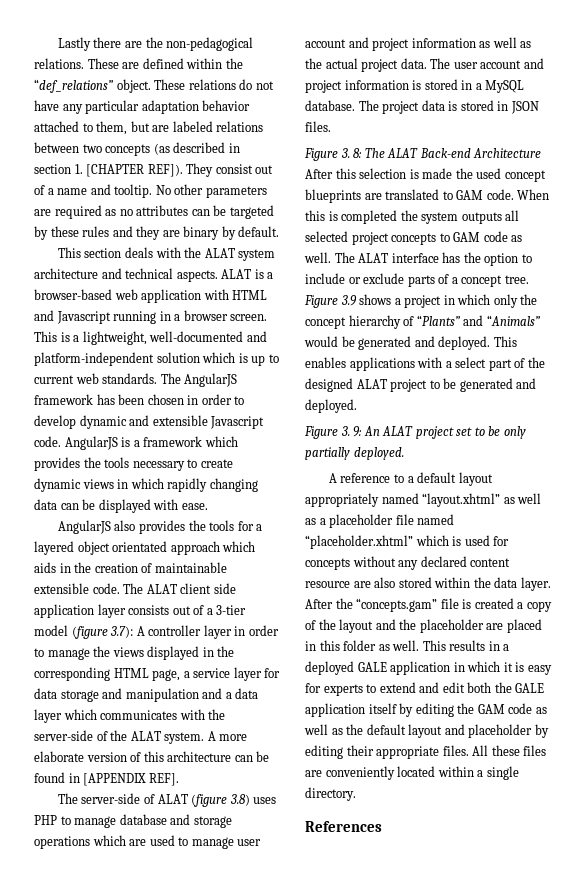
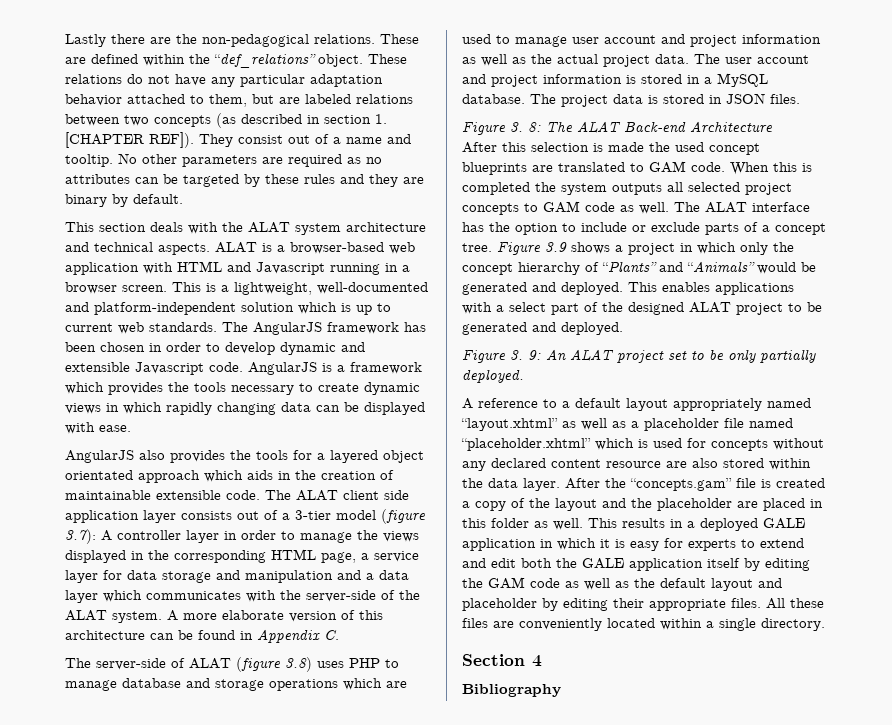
[83,773,179,786] [APPENDIX REF]. -> [257,629,339,643] Appendix C.
[305,821,382,832] References -> [462,654,542,667] [462,684,561,697] Section 4 // Bibliography

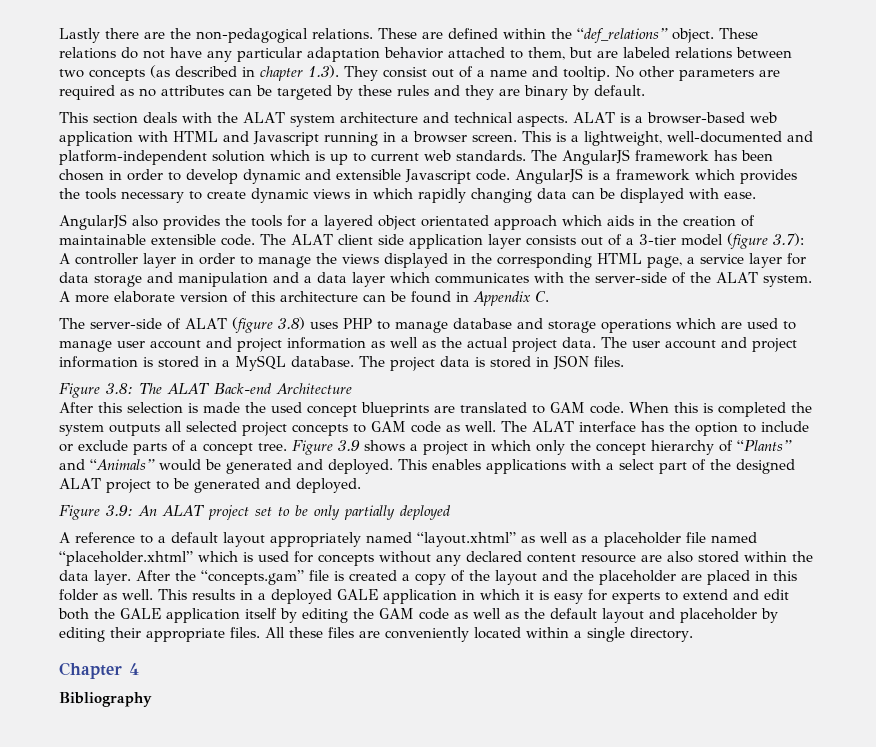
[324,114,387,124] [65,132,194,148] section 1. [CHAPTER REF]). -> [260,65,339,81] chapter 1.3).
[510,122,541,132] 3. 8: -> [106,383,133,394] 3.8:
[510,350,541,360] 3. 9: -> [106,505,133,516] 3.9:
[462,369,524,383] deployed. -> [400,505,451,520] deployed
[462,654,525,666] Section -> [59,662,122,679] Chapter

